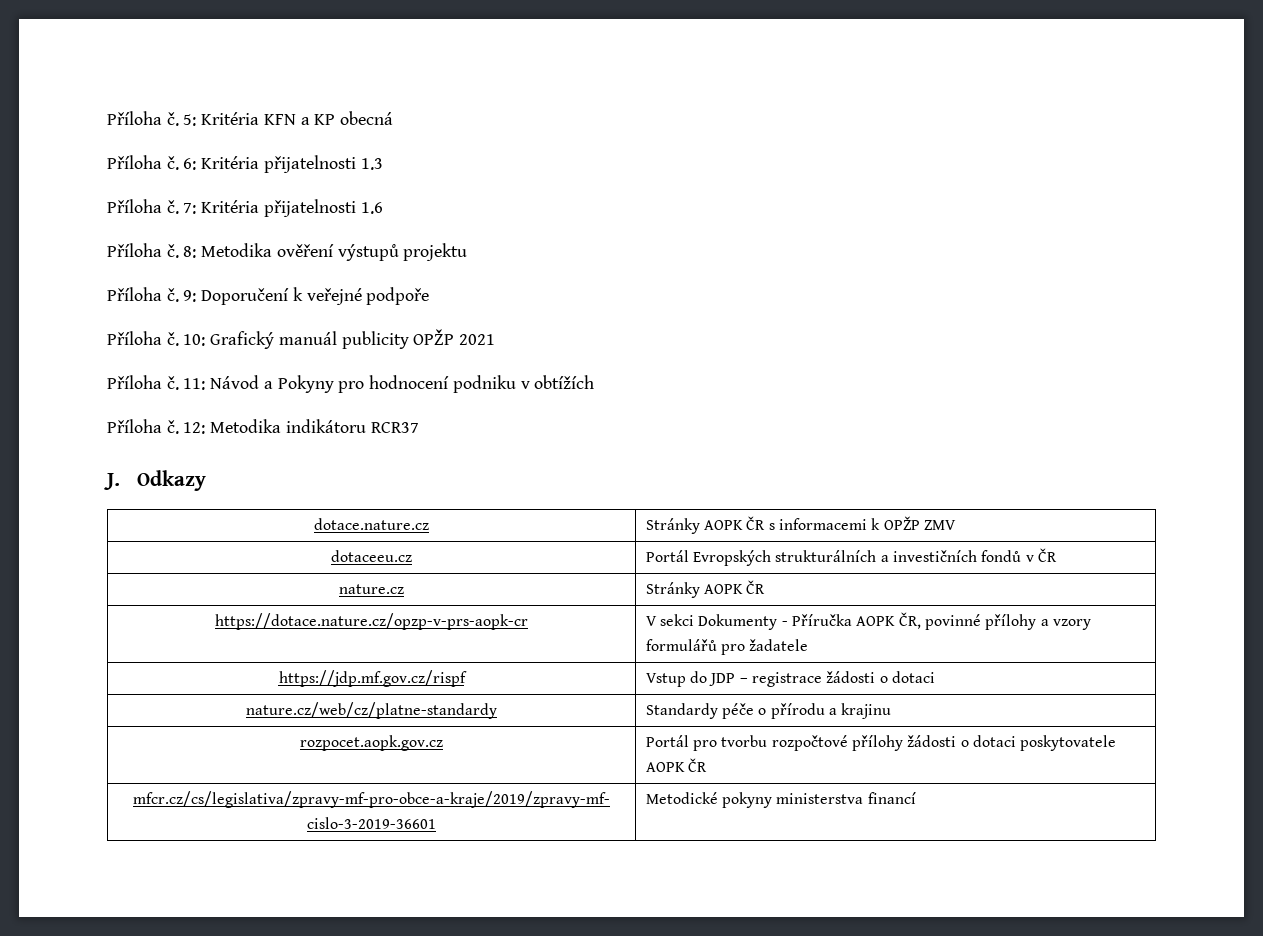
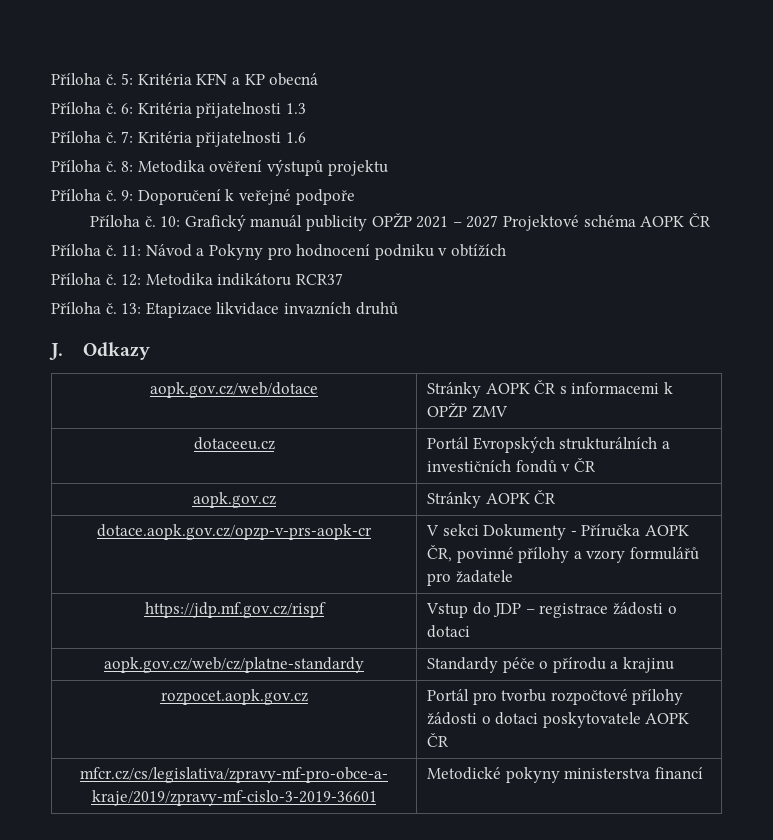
(496, 339) none -> [452,213,711,231] – 2027 Projektové schéma AOPK ČR
(419, 427) none -> [51,302,398,318] // Příloha č. 13: Etapizace likvidace invazních druhů
[314,518,429,530] dotace.nature.cz -> [150,382,318,398] aopk.gov.cz/web/dotace
[339,584,404,594] nature.cz -> [192,492,276,508] aopk.gov.cz
[215,613,528,630] https://dotace.nature.cz/opzp-v-prs-aopk-cr -> [96,524,372,540] dotace.aopk.gov.cz/opzp-v-prs-aopk-cr
[246,702,497,719] nature.cz/web/cz/platne-standardy -> [103,657,364,673] aopk.gov.cz/web/cz/platne-standardy

